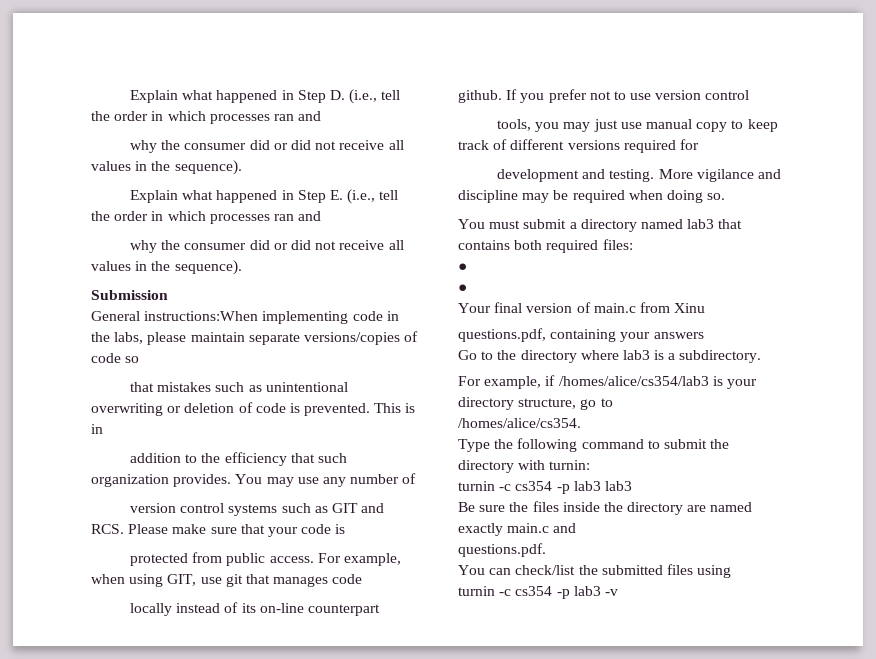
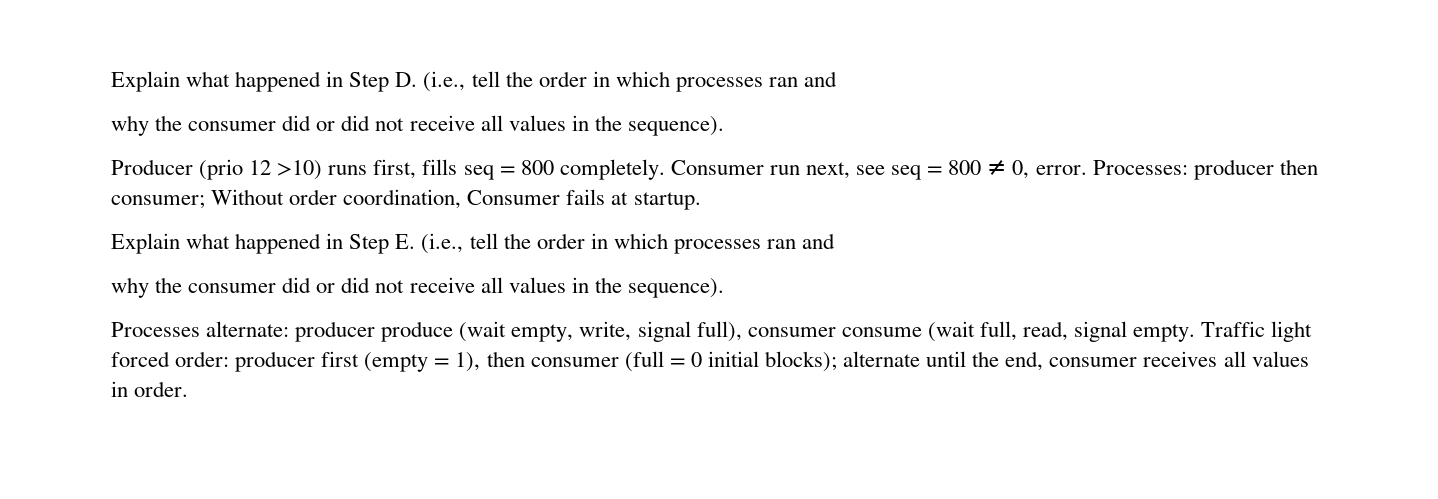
(242, 167) none -> [111,159,1318,180] [111,189,701,210] // Producer (prio 12 >10) runs first, fills seq = 800 completely. Consumer run next, see seq = 800 ≠ 0, error. Processes: producer then consumer; Without order coordination, Consumer fails at startup.
[91,290,168,300] [91,311,399,324] [91,331,419,345] [91,353,140,363] [130,382,348,392] [91,402,416,416] [91,424,103,434] [130,452,347,466] [91,473,417,487] [130,503,385,516] [91,524,346,537] [130,552,401,566] [91,574,363,587] [130,602,380,616] [458,89,750,103] [497,119,778,132] [458,139,699,153] [497,169,781,182] [458,190,726,203] [458,219,743,232] [458,239,633,253] [458,263,467,271] [458,284,467,292] [458,302,706,313] [458,328,704,342] [458,350,762,363] [458,375,757,389] [458,397,613,410] [458,418,581,428] [458,438,730,452] [458,460,591,473] [458,481,632,494] [458,501,753,515] [458,523,577,536] [458,543,546,557] [458,564,732,578] [458,586,618,599] Submission // General instructions:When implementing code in the labs, please maintain separate versions/copies of code so // that mistakes such as unintentional overwriting or deletion of code is prevented. This is in // addition to the efficiency that such organization provides. You may use any number of // version control systems such as GIT and RCS. Please make sure that your code is // protected from public access. For example, when using GIT, use git that manages code // locally instead of its on-line counterpart github. If you prefer not to use version control // tools, you may just use manual copy to keep track of different versions required for // development and testing. More vigilance and discipline may be required when doing so. // You must submit a directory named lab3 that contains both required files: // ● // ● // Your final version of main.c from Xinu // questions.pdf, containing your answers // Go to the directory where lab3 is a subdirectory. // For example, if /homes/alice/cs354/lab3 is your directory structure, go to // /homes/alice/cs354. // Type the following command to submit the directory with turnin: // turnin -c cs354 -p lab3 lab3 // Be sure the files inside the directory are named exactly main.c and // questions.pdf. // You can check/list the submitted files using // turnin -c cs354 -p lab3 -v -> [111,321,1313,342] [111,351,1309,372] [111,381,189,397] Processes alternate: producer produce (wait empty, write, signal full), consumer consume (wait full, read, signal empty. Traffic light forced order: producer first (empty = 1), then consumer (full = 0 initial blocks); alternate until the end, consumer receives all values in order.

